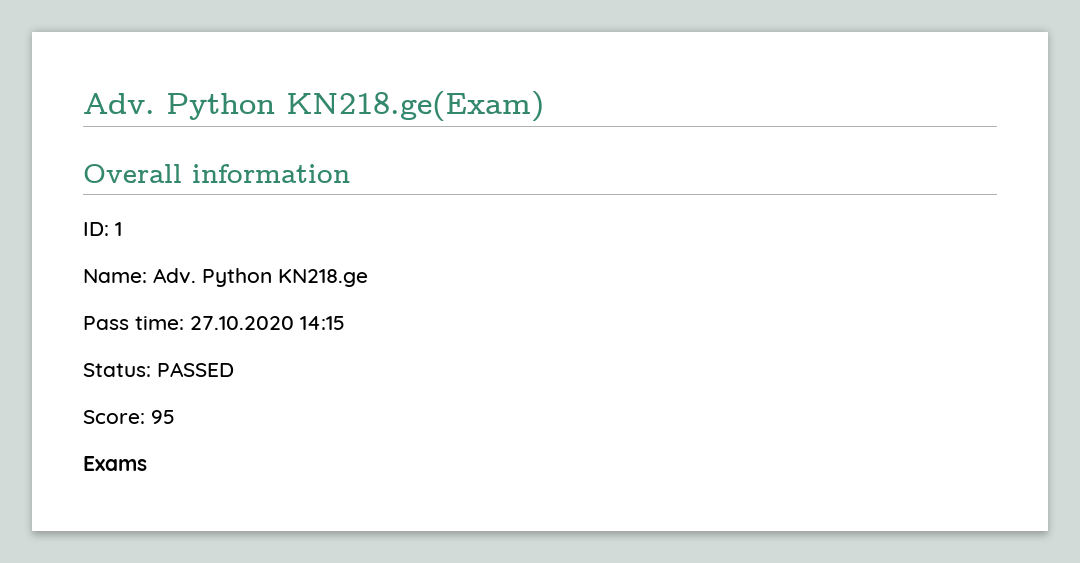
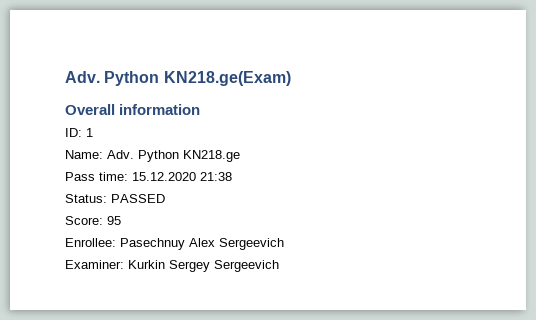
[190,316,345,330] 27.10.2020 14:15 -> [132,172,232,181] 15.12.2020 21:38
[83,456,147,471] Exams -> [65,238,284,250] [65,260,279,272] Enrollee: Pasechnuy Alex Sergeevich // Examiner: Kurkin Sergey Sergeevich

